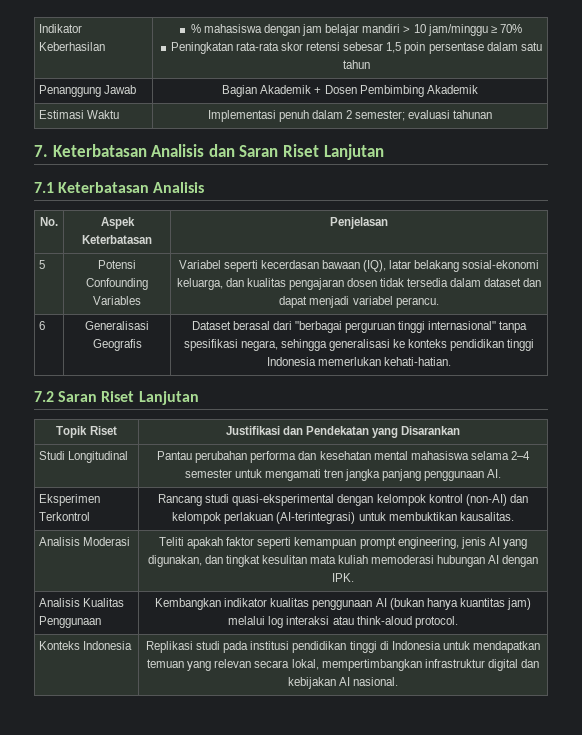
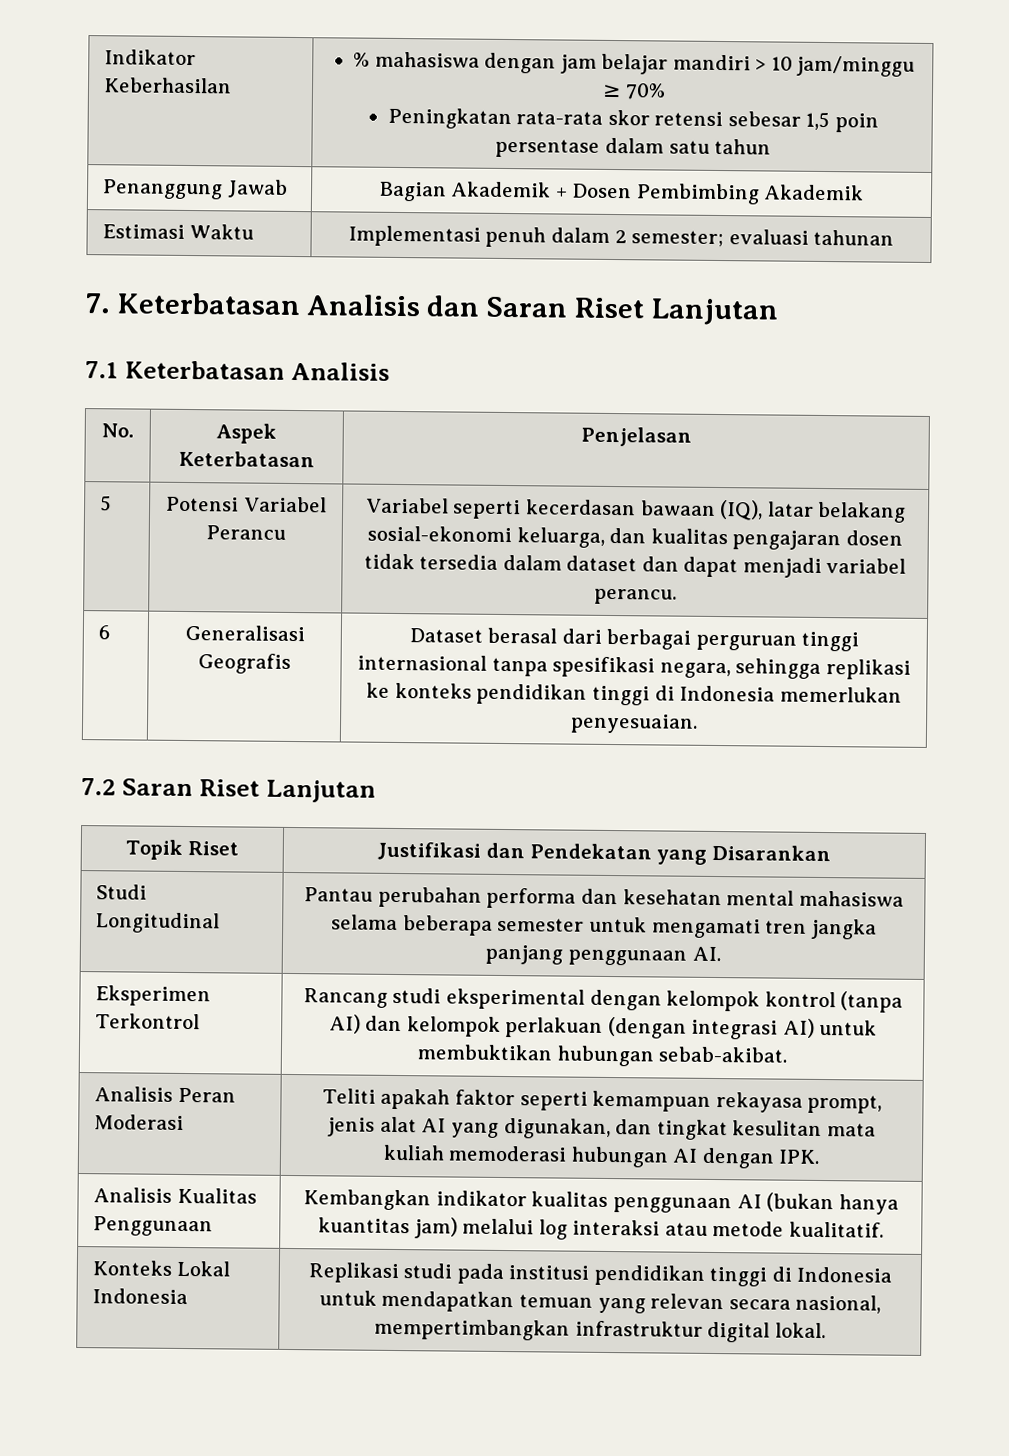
[86,278,148,290] [93,296,141,305] Confounding Variables -> [243,496,327,513] [205,525,286,540] Variabel Perancu
[294,321,342,333] "berbagai -> [606,628,692,650] berbagai
[428,321,497,330] internasional" -> [357,654,488,671] internasional
[328,339,390,351] generalisasi -> [825,659,911,680] replikasi
(535, 345) none -> [654,685,675,701] di
[384,357,452,366] kehati-hatian. -> [569,713,698,734] penyesuaian.
[510,451,530,460] 2–4 -> [402,915,493,936] beberapa
[232,494,335,506] quasi-eksperimental -> [445,988,585,1010] eksperimental
[465,494,507,506] (non-AI) -> [840,991,904,1013] [328,1014,361,1034] (tanpa AI)
[276,512,514,524] [39,537,81,546] (AI-terintegrasi) untuk membuktikan kausalitas. // Analisis -> [607,1016,878,1040] [416,1044,788,1067] [94,1086,236,1103] (dengan integrasi AI) untuk membuktikan hubungan sebab-akibat. // Analisis Peran
[359,537,486,549] prompt engineering, jenis -> [715,1092,883,1114] [327,1116,417,1137] rekayasa prompt, jenis alat
[356,616,458,628] think-aloud protocol. -> [712,1220,884,1238] metode kualitatif.
(81, 645) none -> [176,1260,230,1277] Lokal
[291,659,319,670] lokal, -> [795,1294,882,1314] nasional,
[520,659,539,668] [287,677,399,689] dan kebijakan AI nasional. -> [774,1322,826,1339] lokal.

